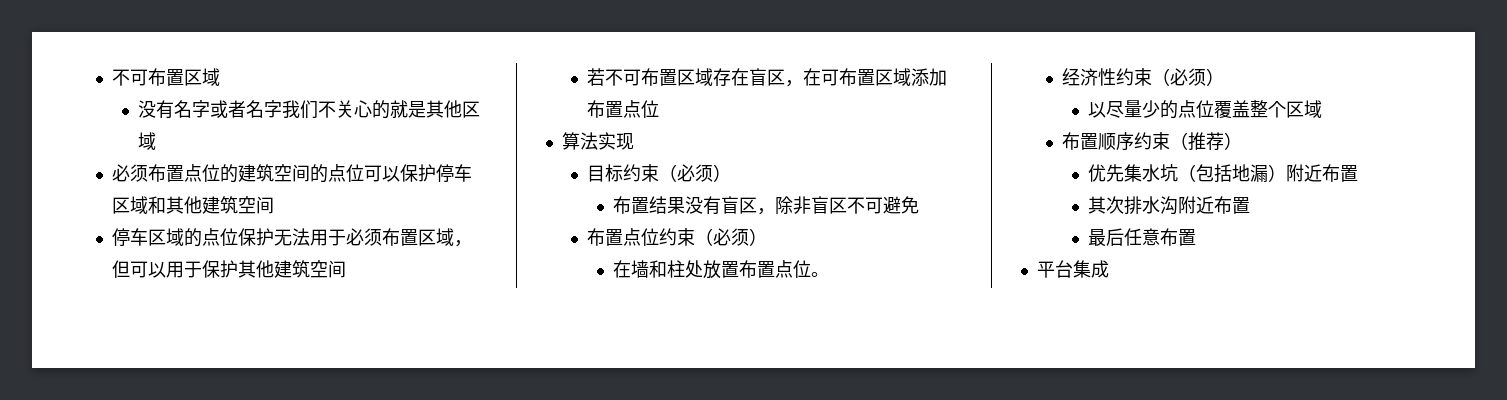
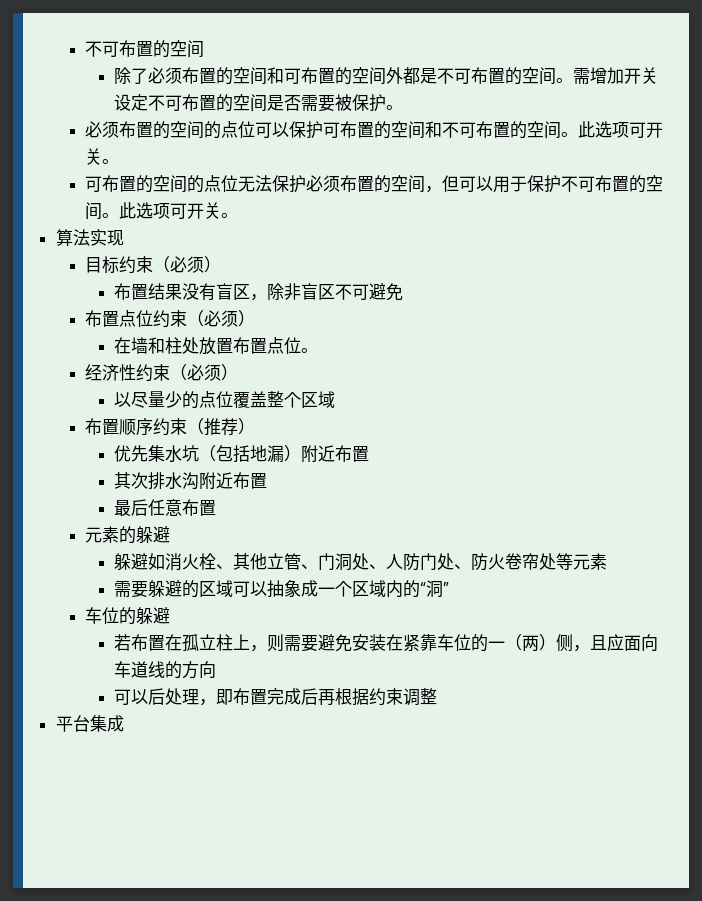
[112,68,221,86] [137,100,480,119] [137,132,156,150] [112,164,275,183] 不可布置区域 // 没有名字或者名字我们不关心的就是其他区域 // 必须布置点位的建筑 -> [85,40,205,58] [114,67,659,85] [114,94,404,112] [85,121,171,139] 不可布置的空间 // 除了必须布置的空间和可布置的空间外都是不可布置的空间。需增加开关设定不可布置的空间是否需要被保护。 // 必须布置的
[436,164,473,182] [112,196,275,214] [112,228,455,247] 停车区域和其他建筑空间 // 停车区域的点位保护无法用于必须布置区域 -> [323,121,664,139] [85,148,120,165] [85,175,426,193] 可布置的空间和不可布置的空间。此选项可开关。 // 可布置的空间的点位无法保护必须布置的空间
[238,260,347,278] [587,68,948,87] [587,100,660,118] 其他建筑空间 // 若不可布置区域存在盲区，在可布置区域添加布置点位 -> [561,175,664,193] [85,202,239,220] 不可布置的空间。此选项可开关。
(1196, 237) none -> [85,526,171,544] [114,553,608,571] [114,580,450,598] [85,607,171,625] [114,634,659,652] [114,661,217,679] [114,688,438,706] // 元素的躲避 // 躲避如消火栓、其他立管、门洞处、人防门处、防火卷帘处等元素 // 需要躲避的区域可以抽象成一个区域内的“洞” // 车位的躲避 // 若布置在孤立柱上，则需要避免安装在紧靠车位的一（两）侧，且应面向车道线的方向 // 可以后处理，即布置完成后再根据约束调整

